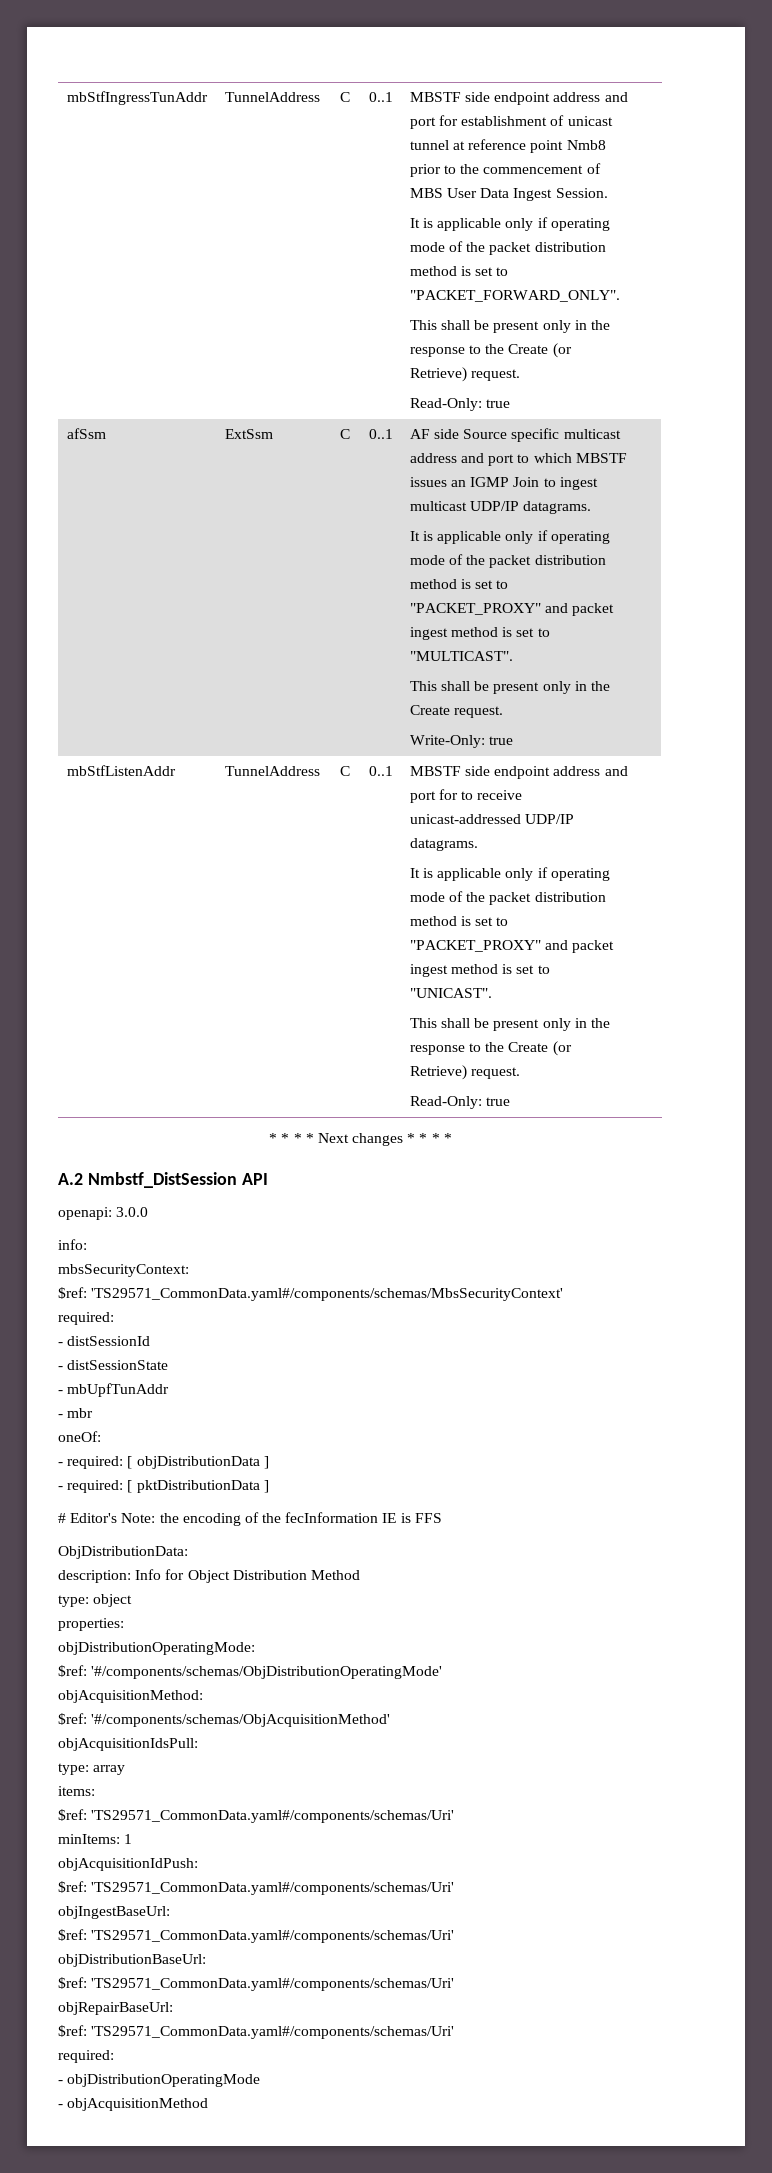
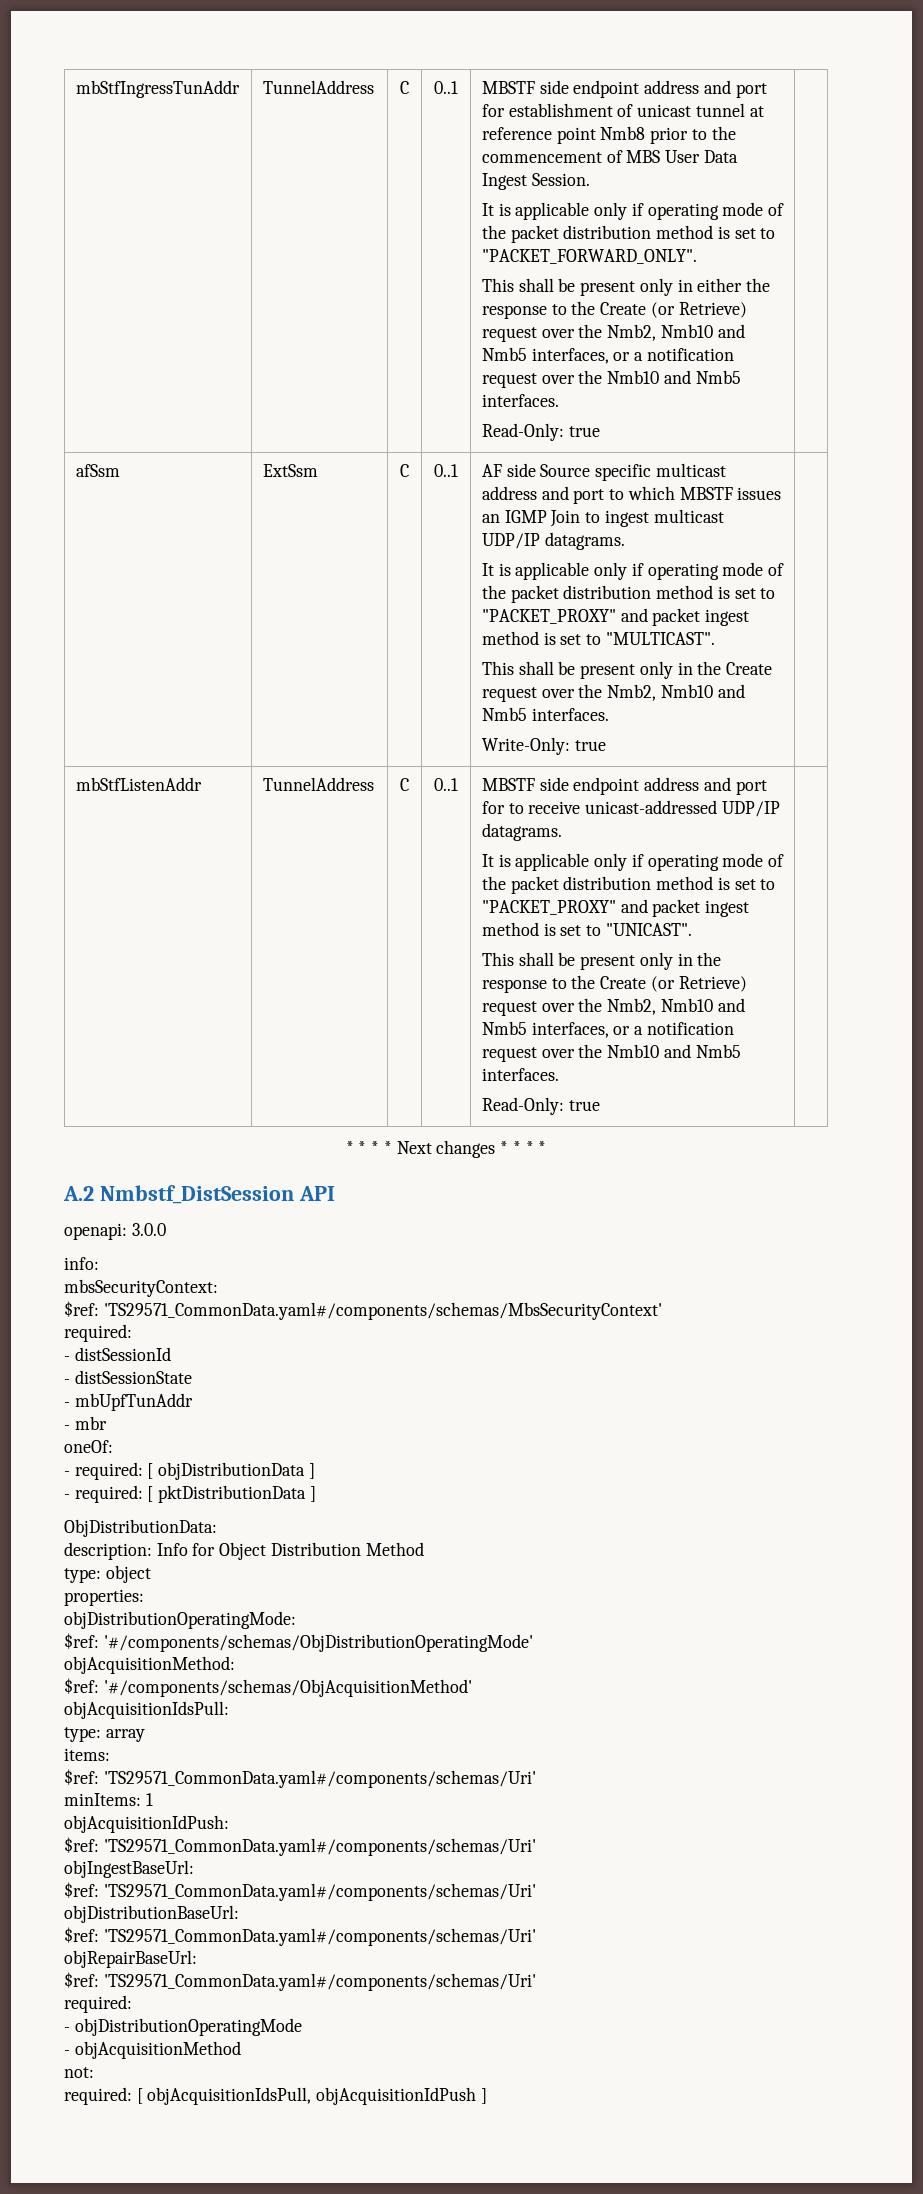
[590,320,610,330] [409,343,572,358] [409,367,521,382] the response to the Create (or Retrieve) request. -> [697,278,771,292] [481,301,747,319] [481,324,745,342] [481,347,734,364] [481,370,741,388] [481,394,559,407] either the response to the Create (or Retrieve) request over the Nmb2, Nmb10 and Nmb5 interfaces, or a notification request over the Nmb10 and Nmb5 interfaces.
[454,706,504,718] request. -> [481,684,745,702] [481,707,609,721] request over the Nmb2, Nmb10 and Nmb5 interfaces.
[471,1067,521,1079] request. -> [481,998,745,1016] [481,1021,734,1038] [481,1044,741,1062] [481,1068,559,1081] request over the Nmb2, Nmb10 and Nmb5 interfaces, or a notification request over the Nmb10 and Nmb5 interfaces.
[58,1512,442,1526] // # Editor's Note: the encoding of the fecInformation IE is FFS -> (316, 1494) none
(209, 2104) none -> [64,2067,94,2078] [64,2087,487,2105] // not: // required: [ objAcquisitionIdsPull, objAcquisitionIdPush ]

